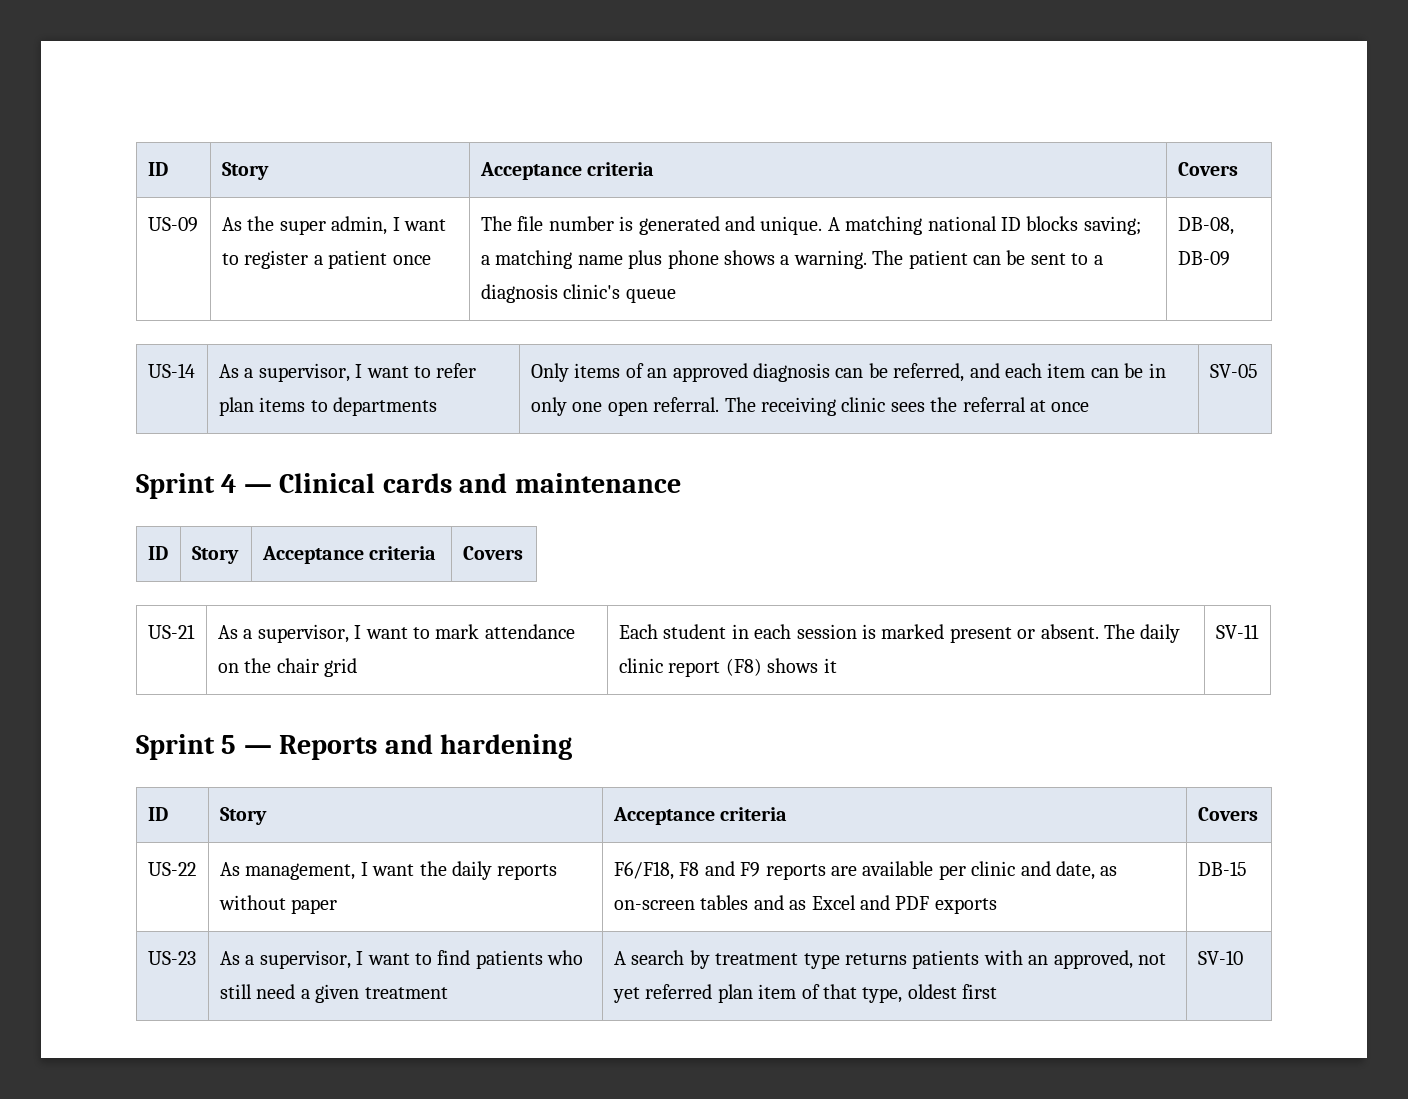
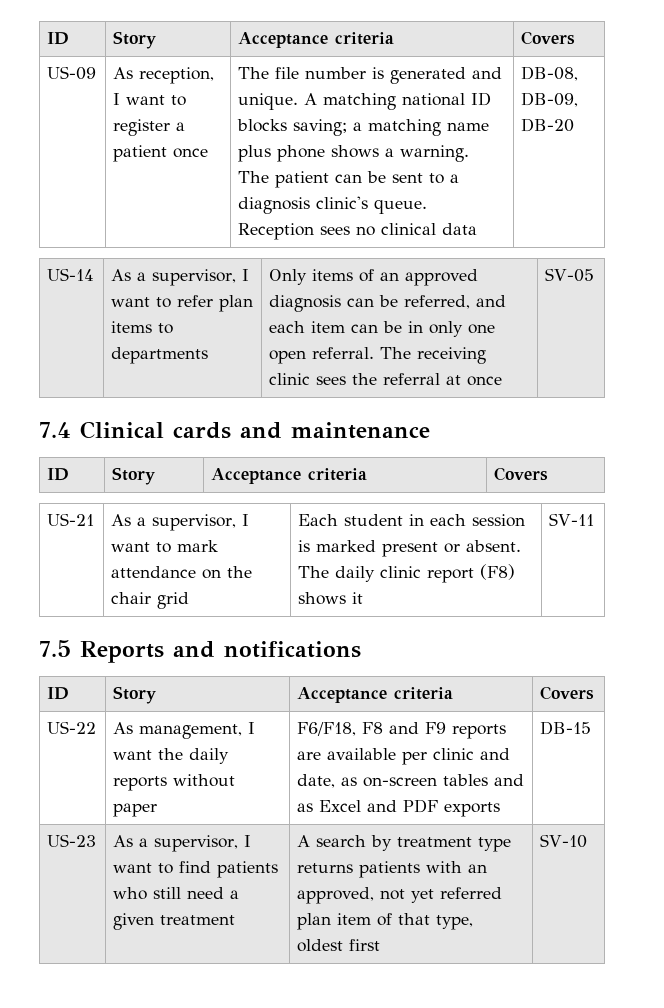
[247,216,388,235] the super admin, -> [139,67,215,84] reception,
[625,289,676,303] queue -> [374,199,428,214] [238,223,478,240] queue. Reception sees no clinical data
[1177,251,1230,266] DB-09 -> [521,92,579,107] [521,118,575,132] DB-09, DB-20
[136,473,272,499] Sprint 4 — -> [39,422,71,438] 7.4
[136,734,272,760] Sprint 5 — -> [39,640,71,657] 7.5
[440,734,573,760] hardening -> [224,641,361,658] notifications

